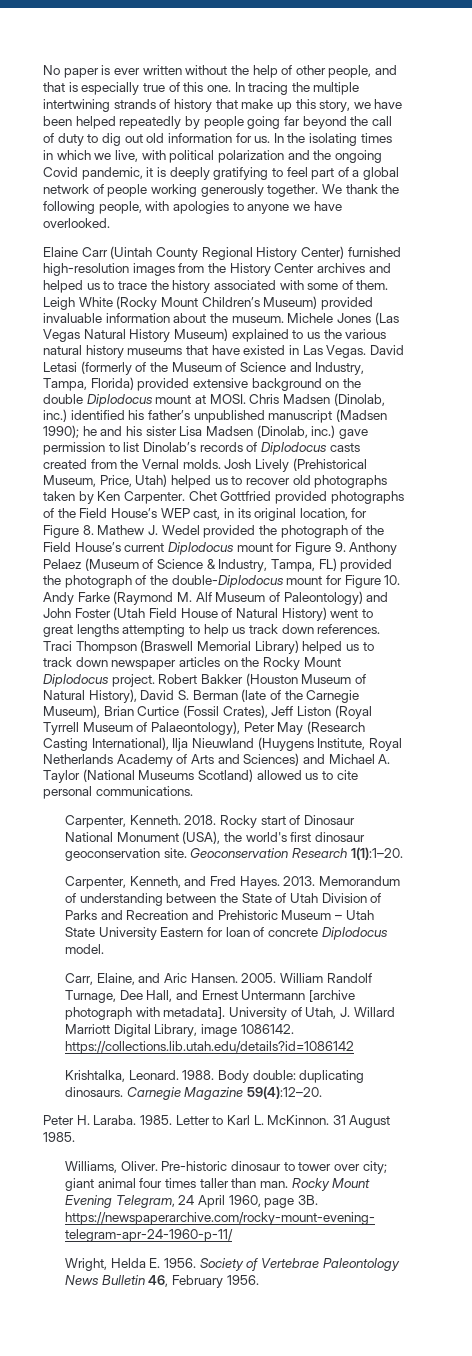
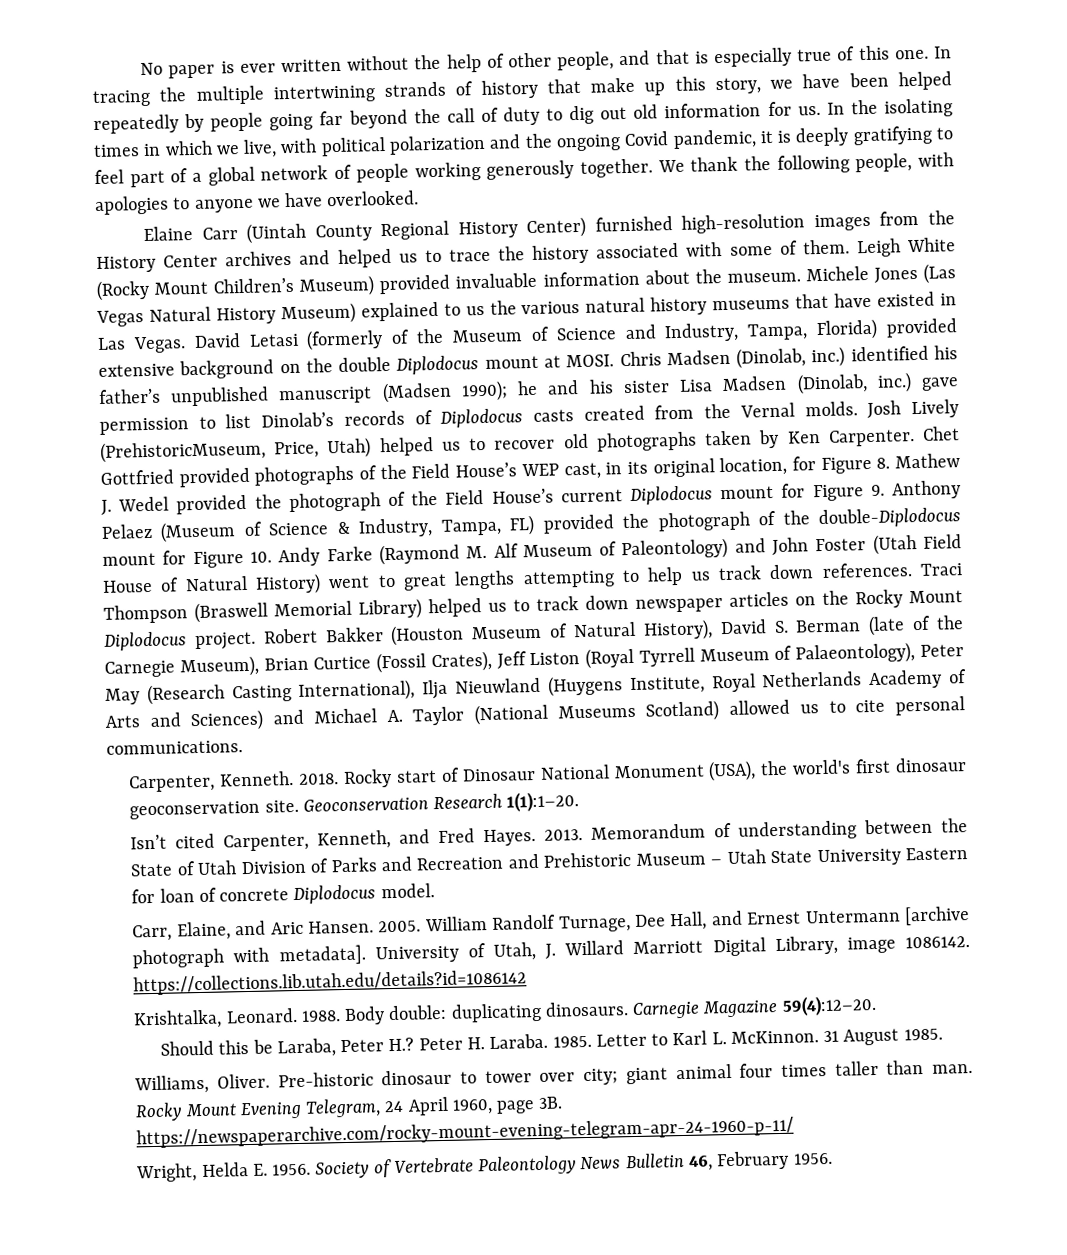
[292,458,367,471] [43,475,96,487] (Prehistorical Museum, -> [100,439,266,463] (PrehistoricMuseum,
(403, 853) none -> [130,833,216,850] Isn’t cited
(323, 1092) none -> [160,1037,415,1058] Should this be Laraba, Peter H.?
[261,1258,320,1268] Vertebrae -> [393,1157,474,1175] Vertebrate

